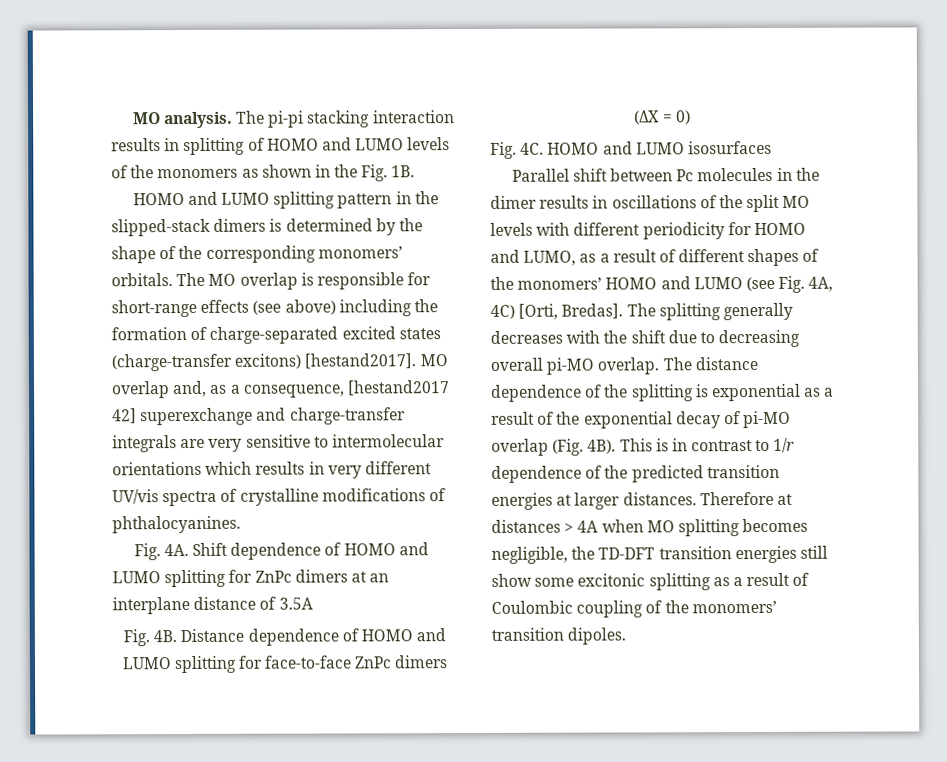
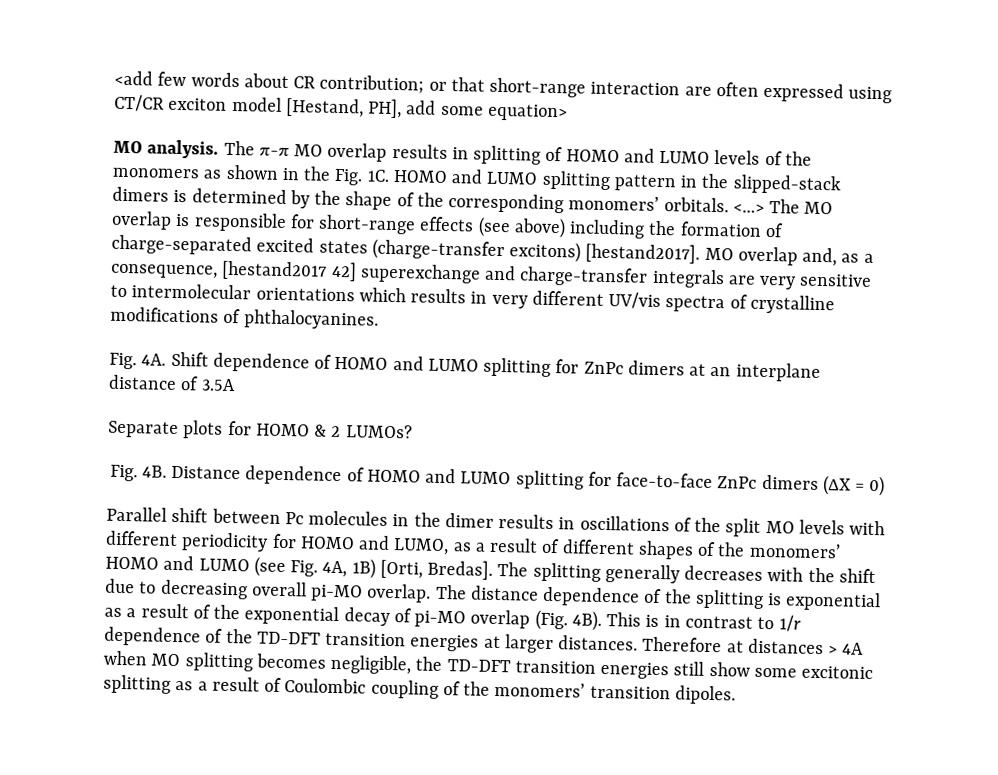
[132,110,455,129] MO analysis. The pi-pi stacking interaction -> [114,70,893,104] [114,94,568,122] [113,139,388,162] <add few words about CR contribution; or that short-range interaction are often expressed using CT/CR exciton model [Hestand, PH], add some equation> // MO analysis. The π-π MO overlap
[391,165,416,178] 1B. // -> [366,169,390,182] 1C.
(173, 280) none -> [732,203,765,213] <…>
(313, 603) none -> [108,420,413,439] // Separate plots for HOMO & 2 LUMOs?
[490,140,772,159] // Fig. 4C. HOMO and LUMO isosurfaces -> (886, 486) none
[490,304,515,319] 4C) -> [351,558,376,579] 1B)
[631,465,704,483] predicted -> [256,631,321,645] TD-DFT

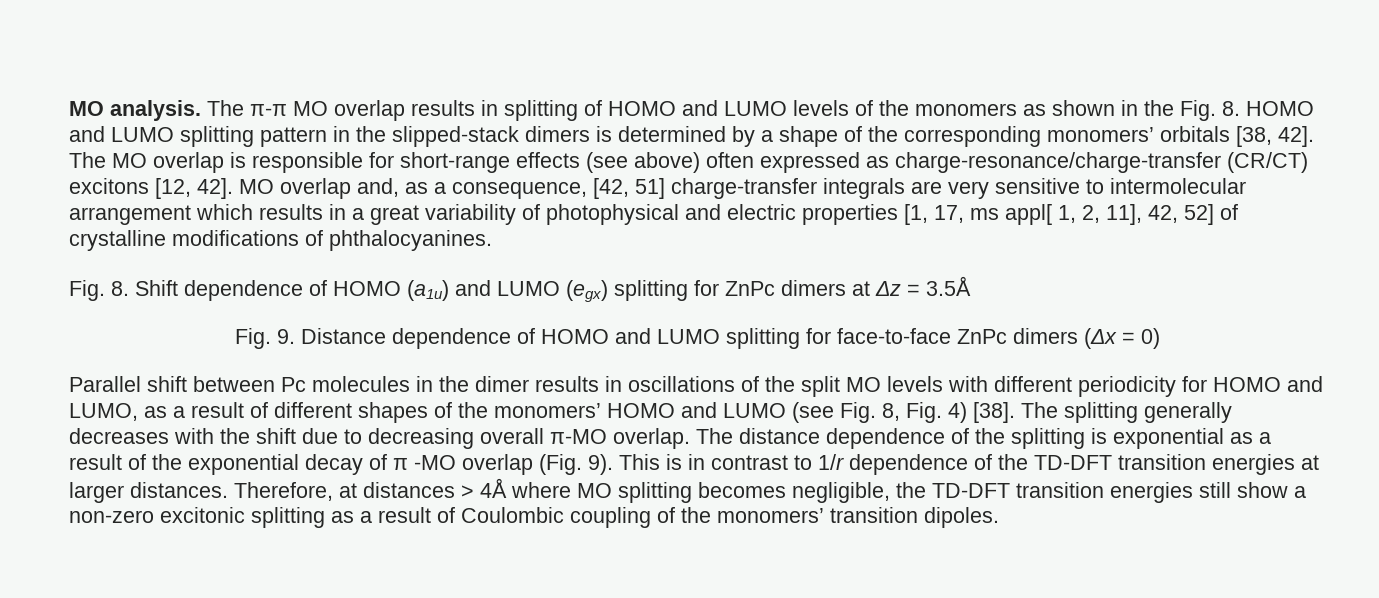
[114,70,893,104] [114,94,568,122] <add few words about CR contribution; or that short-range interaction are often expressed using CT/CR exciton model [Hestand, PH], add some equation> // -> (69, 108) none
[366,169,390,182] 1C. -> [1222,101,1240,116] 8.
[314,190,342,206] the -> [761,130,773,142] a
[663,197,765,213] orbitals. <…> -> [1160,126,1314,147] orbitals [38, 42].
[569,219,784,239] [111,234,701,264] including the formation of charge-separated excited states (charge-transfer excitons) [hestand2017]. -> [706,152,1308,173] [69,178,233,199] often expressed as charge-resonance/charge-transfer (CR/CT) excitons [12, 42].
[221,260,517,284] [hestand2017 42] superexchange and -> [593,178,665,199] [42, 51]
[255,287,355,302] orientations -> [69,205,191,225] arrangement
[491,290,726,313] very different UV/vis spectra -> [352,204,1214,225] a great variability of photophysical and electric properties [1, 17, ms appl[ 1, 2, 11], 42, 52]
[141,353,167,366] 4A. -> [111,281,129,296] 8.
[392,356,479,372] and LUMO -> [407,280,608,302] (a1u) and LUMO (egx)
[710,362,821,382] [108,374,236,392] [108,420,413,439] [109,464,167,482] an interplane distance of 3.5A // Separate plots for HOMO & 2 LUMOs? // Fig. 4B. -> [875,276,971,296] [235,328,295,349] Δz = 3.5Å // Fig. 9.
[822,475,851,496] (ΔX -> [1084,328,1117,349] (Δx
[322,558,494,580] 4A, 1B) [Orti, Bredas]. -> [882,402,1015,423] 8, Fig. 4) [38].
[310,584,364,602] pi-MO -> [550,429,607,444] π-MO
[414,610,467,628] pi-MO -> [393,455,456,470] π -MO
[571,610,602,631] 4B). -> [588,454,613,475] 9).
[642,636,723,653] Therefore -> [234,482,333,501] Therefore,
[842,642,865,655] [103,650,148,666] 4A when -> [480,478,571,498] 4Å where
[753,667,797,678] some -> [1294,486,1306,498] [69,510,154,523] a non-zero

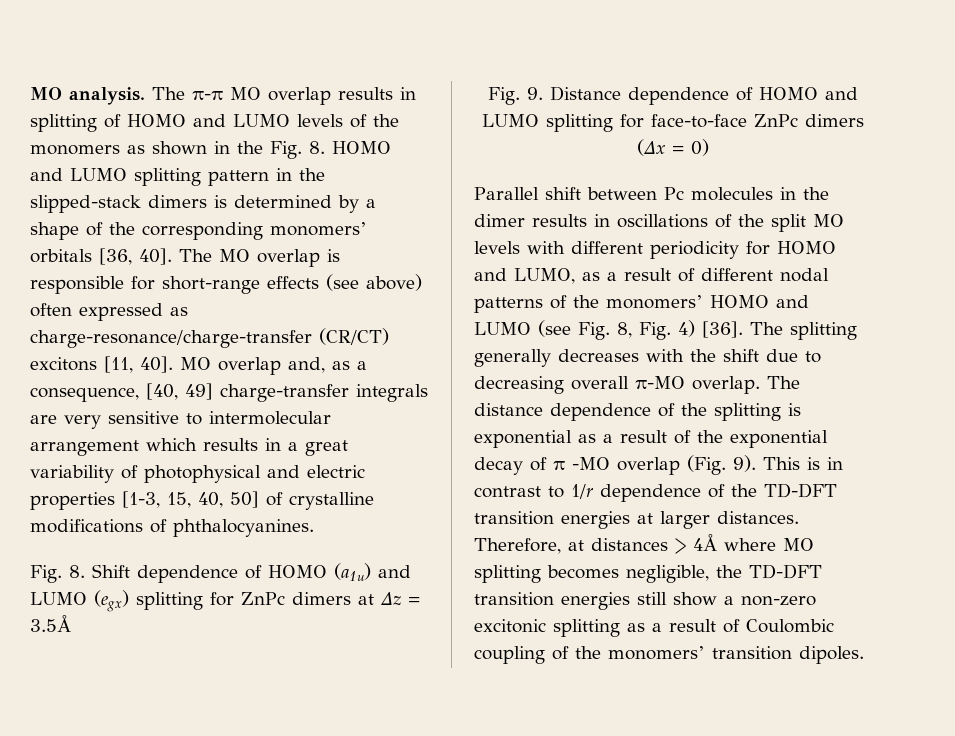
[1236,126,1314,147] [38, 42]. -> [99,248,172,265] [36, 40].
[155,178,233,199] [12, 42]. -> [104,356,173,373] [11, 40].
[593,178,665,199] [42, 51] -> [146,383,213,400] [40, 49]
[904,204,1214,225] [1, 17, ms appl[ 1, 2, 11], 42, 52] -> [122,491,259,508] [1-3, 15, 40, 50]
[358,402,428,423] shapes -> [780,268,829,282] [474,297,543,313] nodal patterns
[973,402,1015,423] [38]. -> [702,321,743,338] [36].

